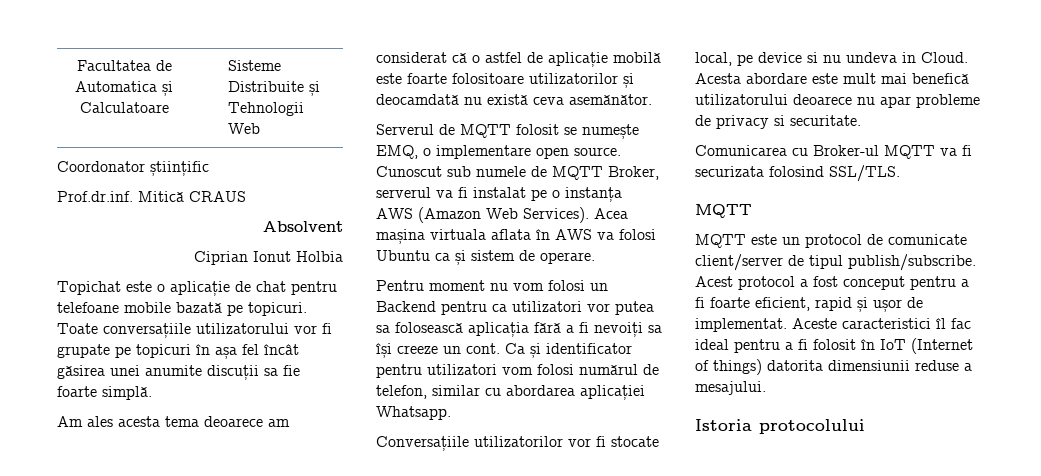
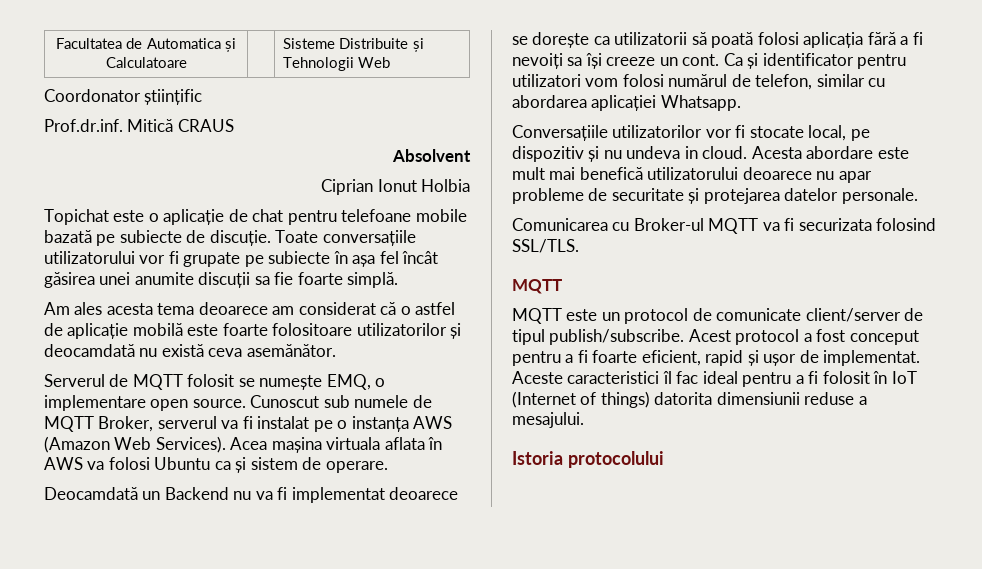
[248,302,307,316] topicuri. -> [119,230,271,246] subiecte de discuție.
[136,344,191,358] topicuri -> [268,251,331,264] subiecte
[376,280,608,291] [376,301,654,315] [376,322,463,333] Pentru moment nu vom folosi un Backend pentru ca utilizatori vor putea sa folosească -> [44,487,459,503] [512,32,799,48] Deocamdată un Backend nu va fi implementat deoarece se dorește ca utilizatorii să poată folosi
[758,52,818,63] device si -> [512,146,600,162] dispozitiv și
[921,52,968,63] Cloud. -> [702,146,748,159] cloud.
[716,115,861,129] privacy si securitate. -> [611,188,918,204] securitate și protejarea datelor personale.

